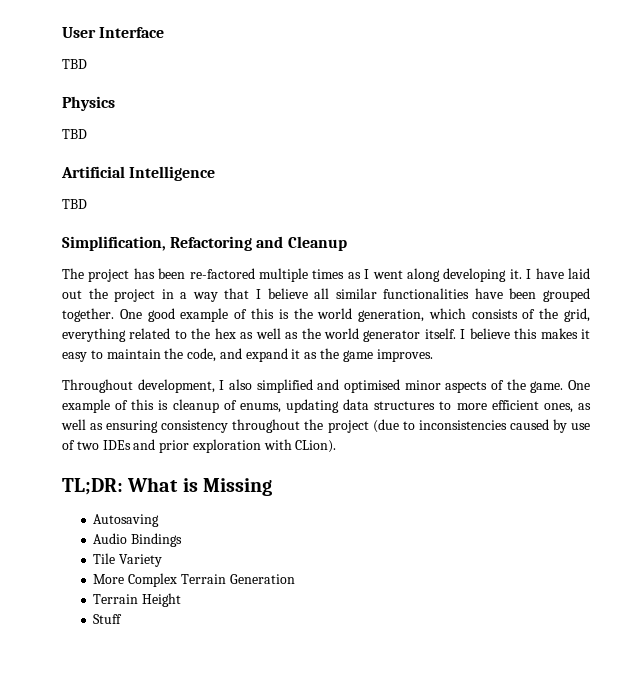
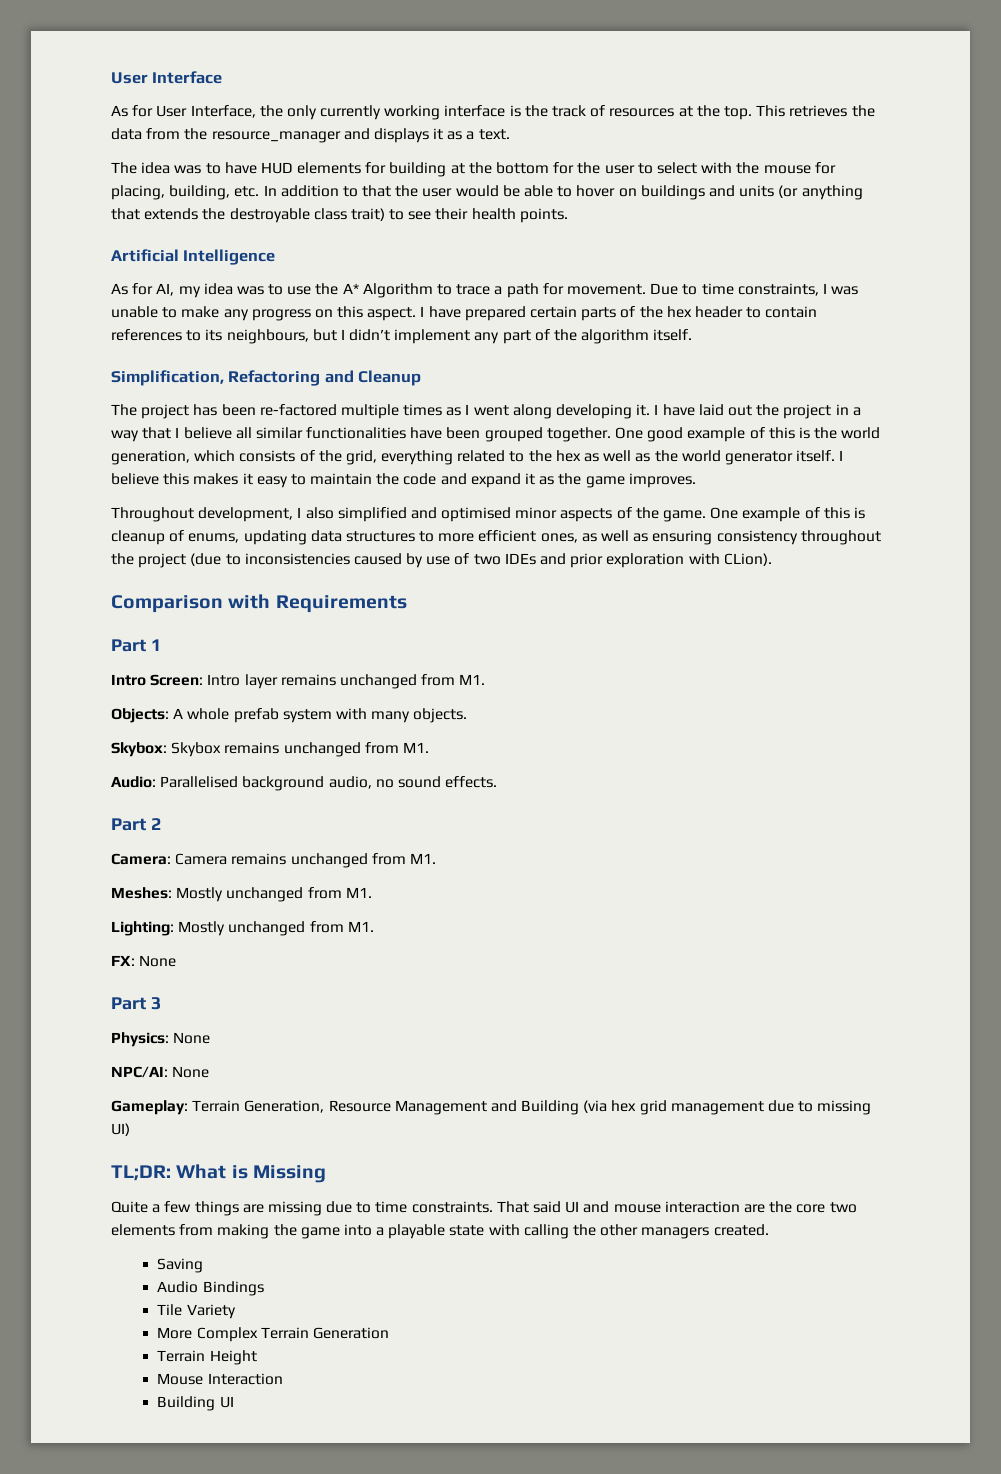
[62,59,87,69] [62,96,115,111] [62,129,87,139] [61,166,216,181] [62,199,87,209] TBD // Physics // TBD // Artificial Intelligence // TBD -> [111,105,875,120] [111,128,510,143] [111,162,836,177] [111,185,863,200] [111,208,568,223] [111,249,276,265] [111,283,859,298] [111,306,818,321] [111,329,693,344] As for User Interface, the only currently working interface is the track of resources at the top. This retrieves the data from the resource_manager and displays it as a text. // The idea was to have HUD elements for building at the bottom for the user to select with the mouse for placing, building, etc. In addition to that the user would be able to hover on buildings and units (or anything that extends the destroyable class trait) to see their health points. // Artificial Intelligence // As for AI, my idea was to use the A* Algorithm to trace a path for movement. Due to time constraints, I was unable to make any progress on this aspect. I have prepared certain parts of the hex header to contain references to its neighbours, but I didn’t implement any part of the algorithm itself.
[187,348,217,362] code, -> [403,473,437,485] code
[62,477,272,496] [93,514,160,527] TL;DR: What is Missing // Autosaving -> [111,594,407,613] [111,639,161,652] [111,674,486,689] [111,708,468,723] [111,742,429,757] [111,776,498,791] [111,818,161,831] [111,853,436,868] [111,887,372,902] [111,921,374,936] [111,955,177,967] [111,997,161,1010] [111,1032,211,1047] [111,1066,210,1078] [111,1100,872,1115] [111,1123,130,1136] [111,1164,326,1183] [111,1201,857,1216] [111,1224,769,1239] [157,1258,204,1273] Comparison with Requirements // Part 1 // Intro Screen: Intro layer remains unchanged from M1. // Objects: A whole prefab system with many objects. // Skybox: Skybox remains unchanged from M1. // Audio: Parallelised background audio, no sound effects. // Part 2 // Camera: Camera remains unchanged from M1. // Meshes: Mostly unchanged from M1. // Lighting: Mostly unchanged from M1. // FX: None // Part 3 // Physics: None // NPC/AI: None // Gameplay: Terrain Generation, Resource Management and Building (via hex grid management due to missing UI) // TL;DR: What is Missing // Quite a few things are missing due to time constraints. That said UI and mouse interaction are the core two elements from making the game into a playable state with calling the other managers created. // Saving
[93,614,123,624] Stuff -> [157,1373,283,1385] [157,1396,234,1411] Mouse Interaction // Building UI

